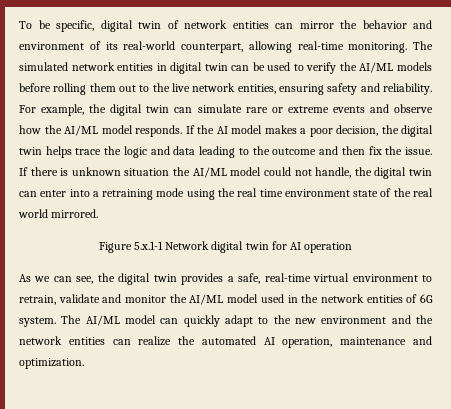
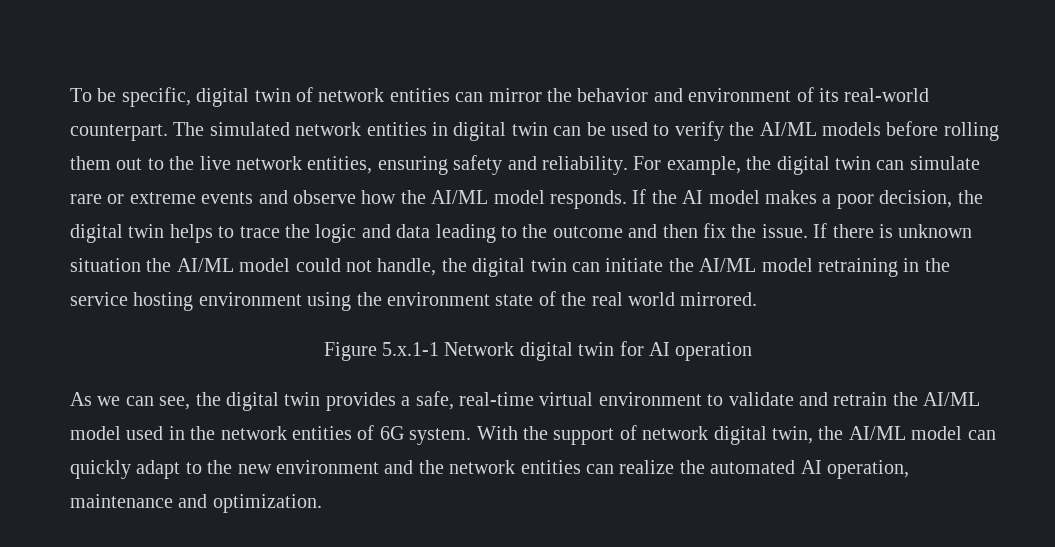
[181,41,408,53] counterpart, allowing real-time monitoring. -> [70,124,168,141] counterpart.
(72, 152) none -> [218,226,235,238] to
[40,188,283,200] enter into a retraining mode using the real time -> [605,258,950,277] [70,292,382,311] initiate the AI/ML model retraining in the service hosting environment using the
[19,295,56,305] retrain, -> (724, 400) none
[125,295,167,303] monitor -> [833,392,888,406] retrain
[61,315,82,324] The -> [476,425,844,445] With the support of network digital twin, the

